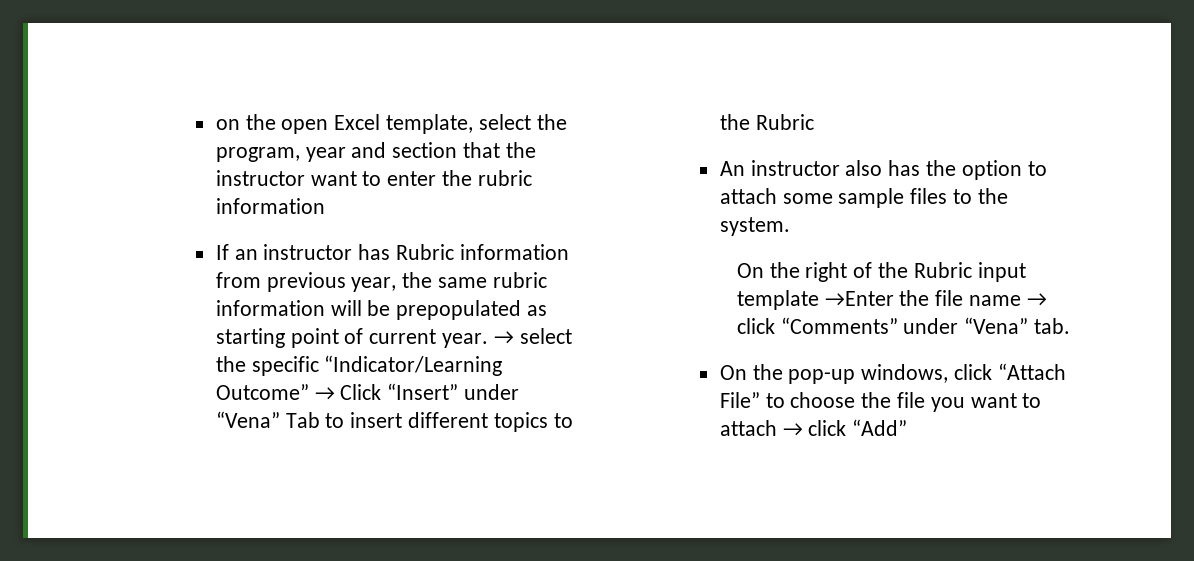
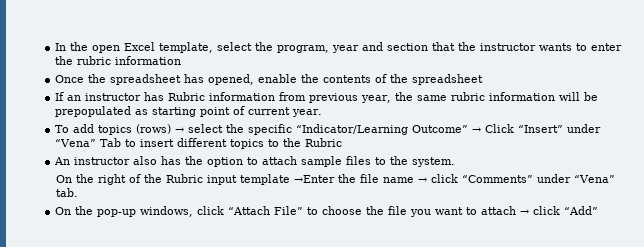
[215,119,240,130] on -> [54,43,66,51] In
[310,171,357,186] want -> [538,43,572,51] wants
(325, 206) none -> [54,74,483,85] // Once the spreadsheet has opened, enable the contents of the spreadsheet
(489, 340) none -> [54,124,171,135] // To add topics (rows)
[782,193,833,204] some -> (297, 160) none

